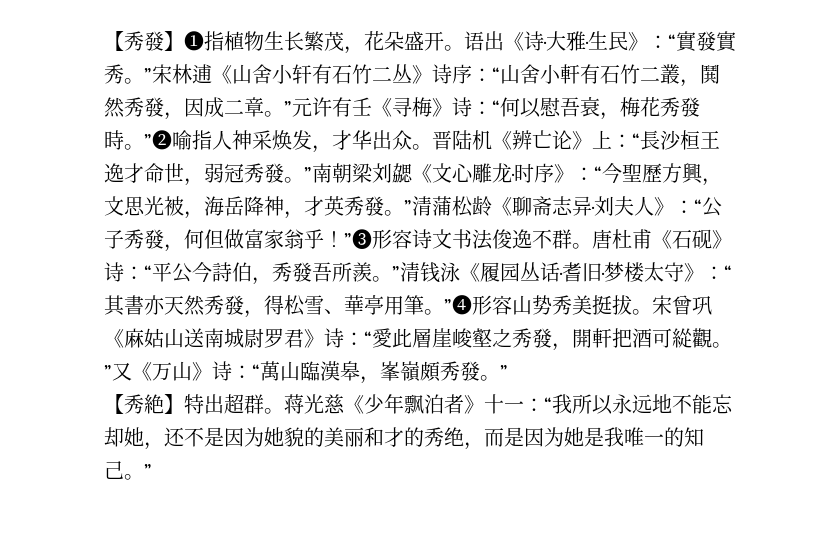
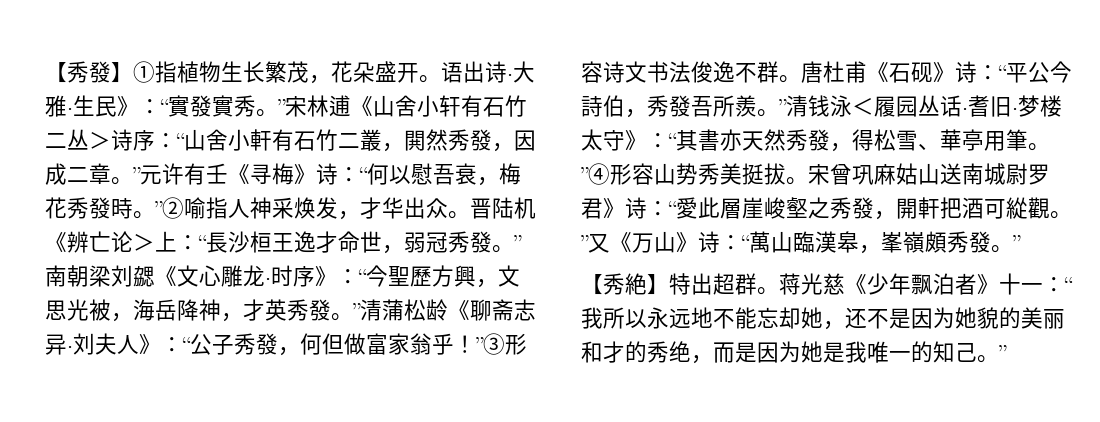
[184,31,204,51] ❶ -> [133,61,155,83] ①
[504,32,524,51] 《 -> (485, 72) none
[412,65,432,84] 》 -> [89,132,111,149] ＞
[700,64,720,84] 鬨 -> [404,130,426,151] 閧
[144,130,172,150] ”❷ -> [155,197,184,219] ”②
[572,131,592,150] 》 -> [133,234,155,251] ＞
[344,229,372,249] ”❸ -> [476,333,505,355] ”③
[460,263,480,282] 《 -> [852,98,874,115] ＜
[444,295,472,315] ”❹ -> [581,163,610,185] ”④
[104,329,124,348] 《 -> (874, 175) none

